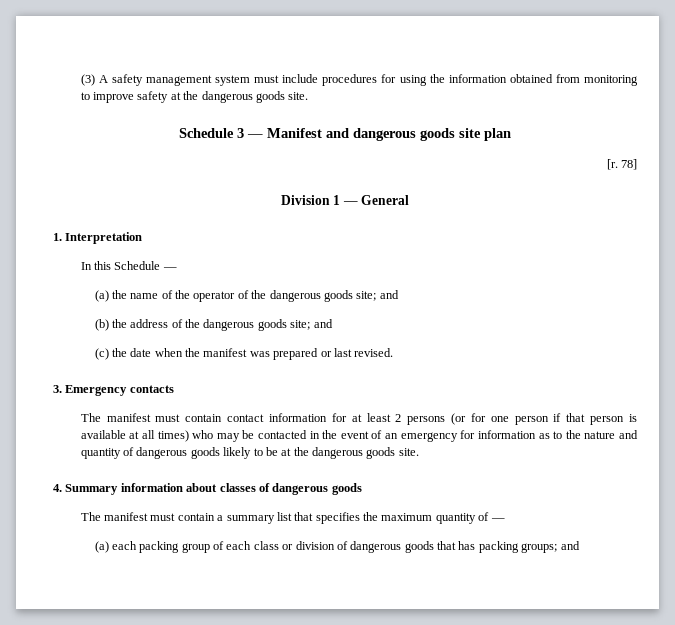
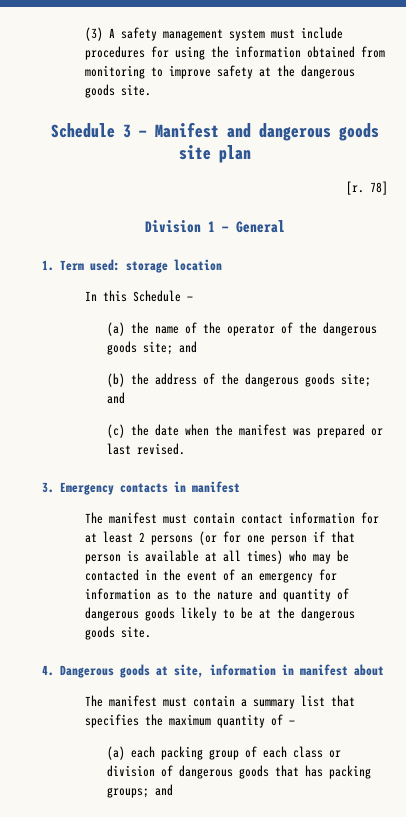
[65,232,143,244] Interpretation -> [60,259,222,273] Term used: storage location
(174, 389) none -> [174,481,240,493] in manifest
[65,483,362,495] Summary information about classes of dangerous goods -> [60,664,384,678] Dangerous goods at site, information in manifest about

